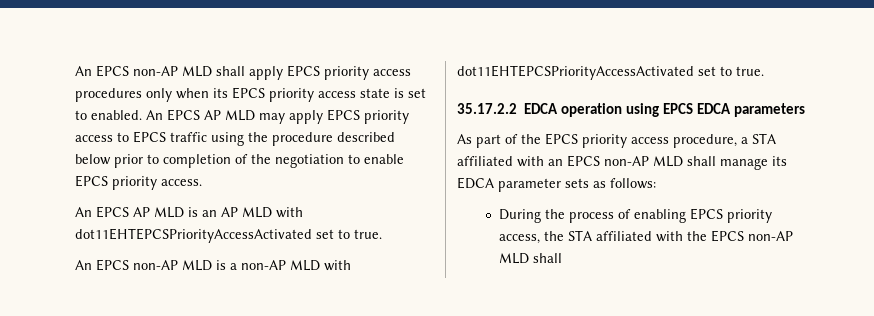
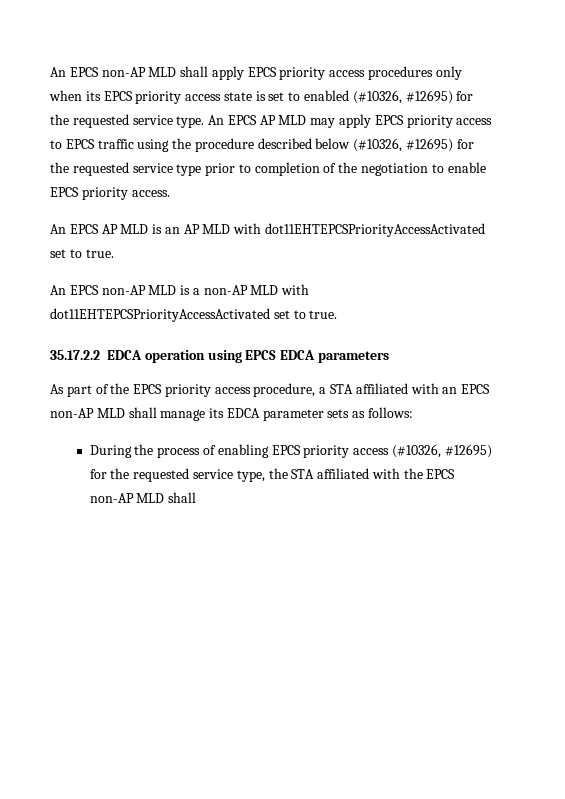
[91,110,142,120] enabled. -> [304,90,474,104] [50,114,205,128] enabled (#10326, #12695) for the requested service type.
(111, 159) none -> [353,138,474,152] [50,162,202,176] (#10326, #12695) for the requested service type
[498,234,540,244] access, -> [353,444,492,458] [89,468,265,482] access (#10326, #12695) for the requested service type,

